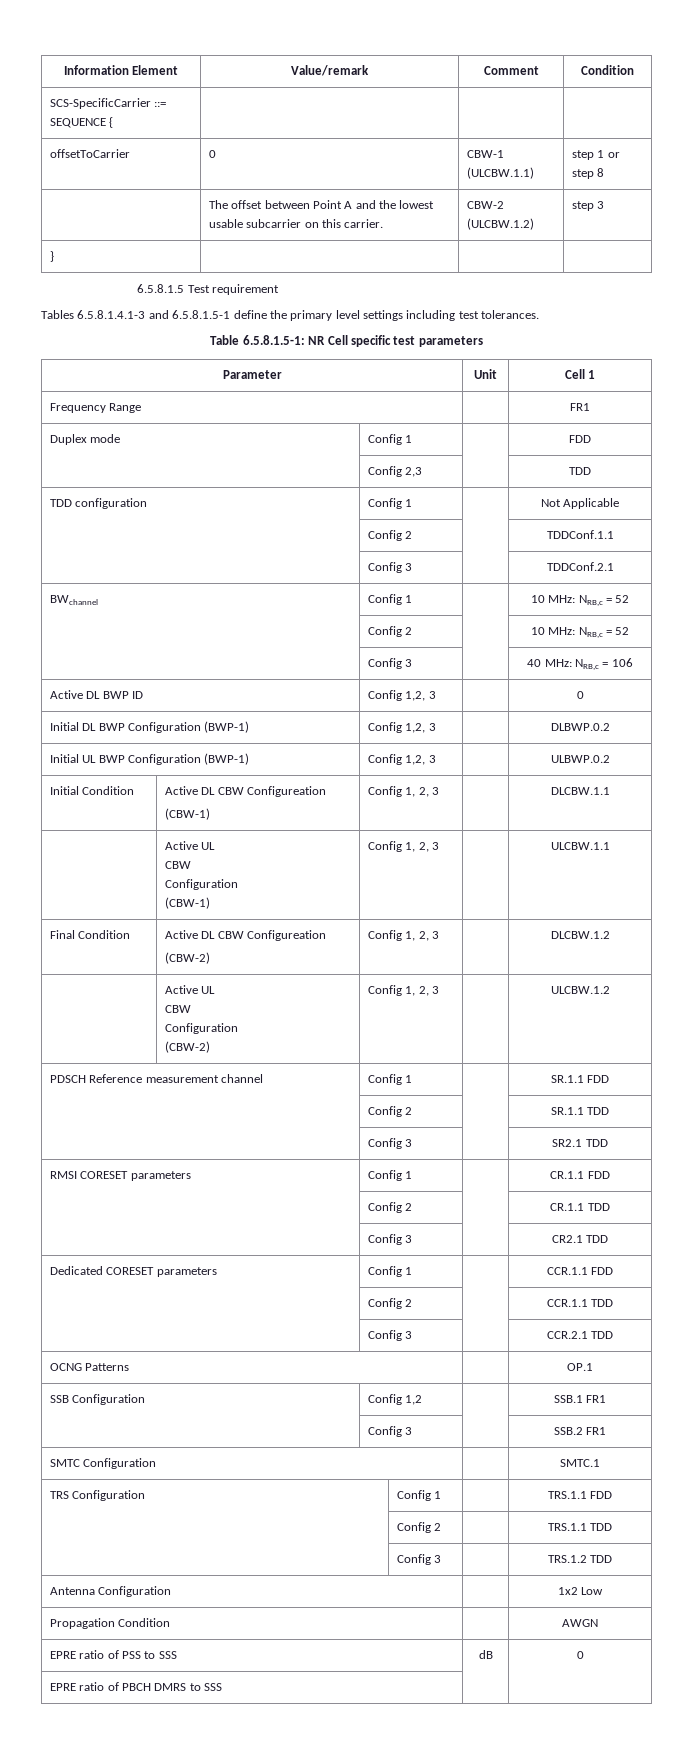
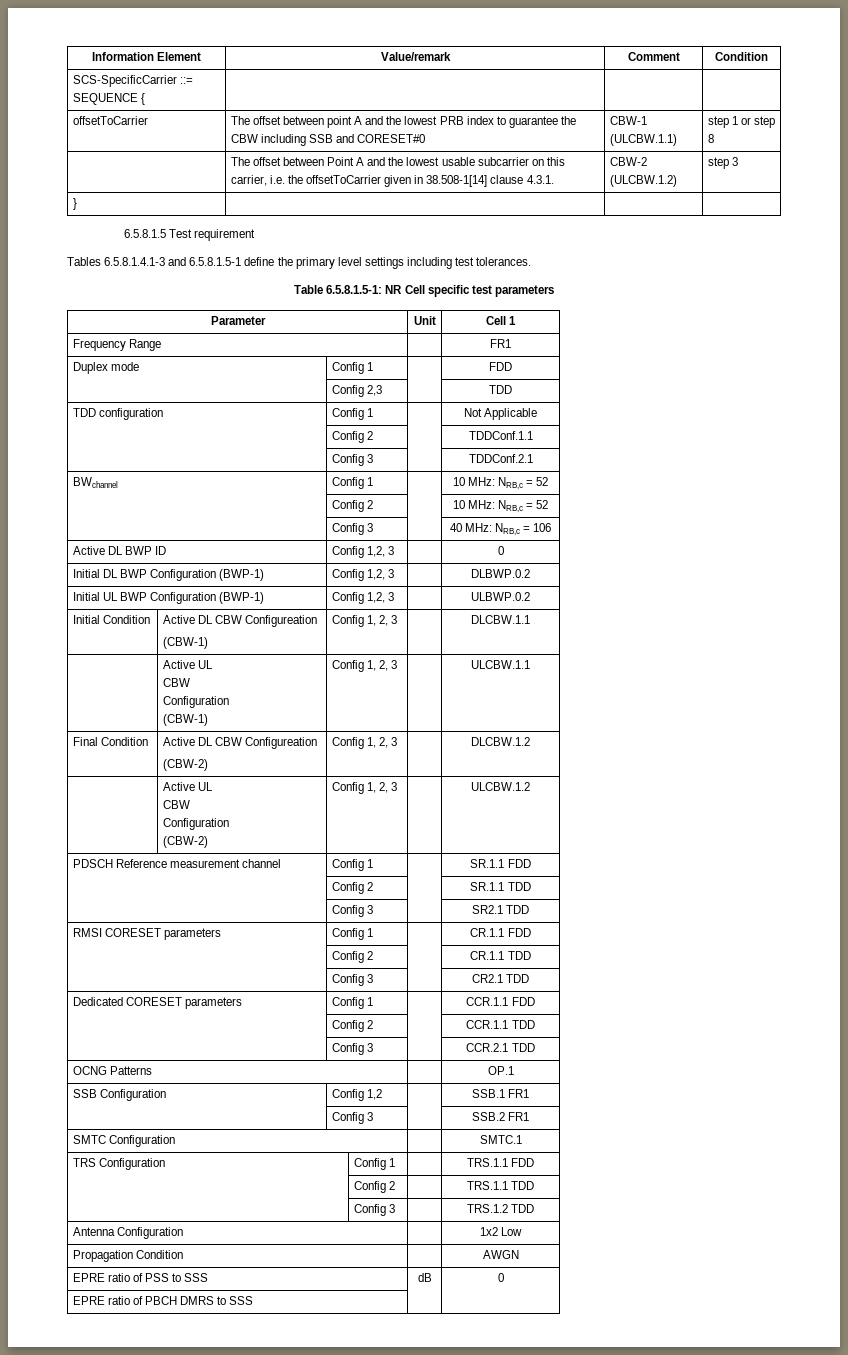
[208,150,216,158] 0 -> [230,116,576,128] [230,134,426,146] The offset between point A and the lowest PRB index to guarantee the CBW including SSB and CORESET#0
[344,219,384,228] carrier. -> [230,175,554,187] carrier, i.e. the offsetToCarrier given in 38.508-1[14] clause 4.3.1.

